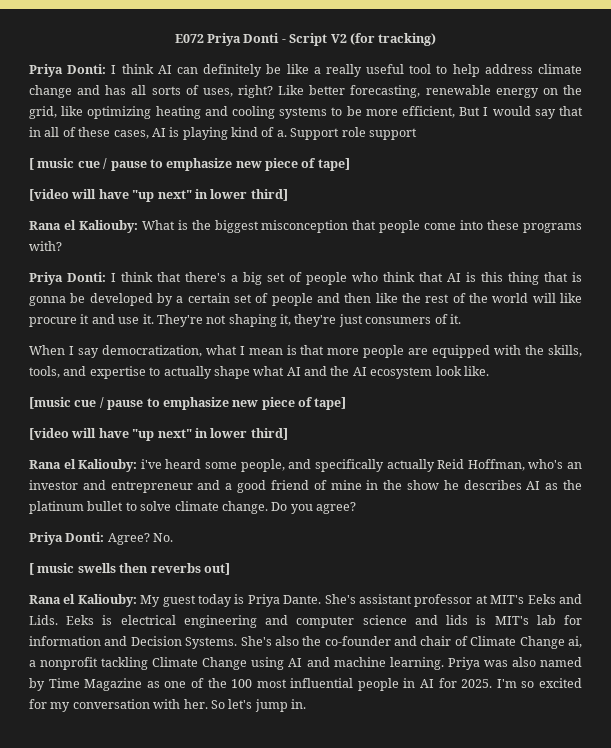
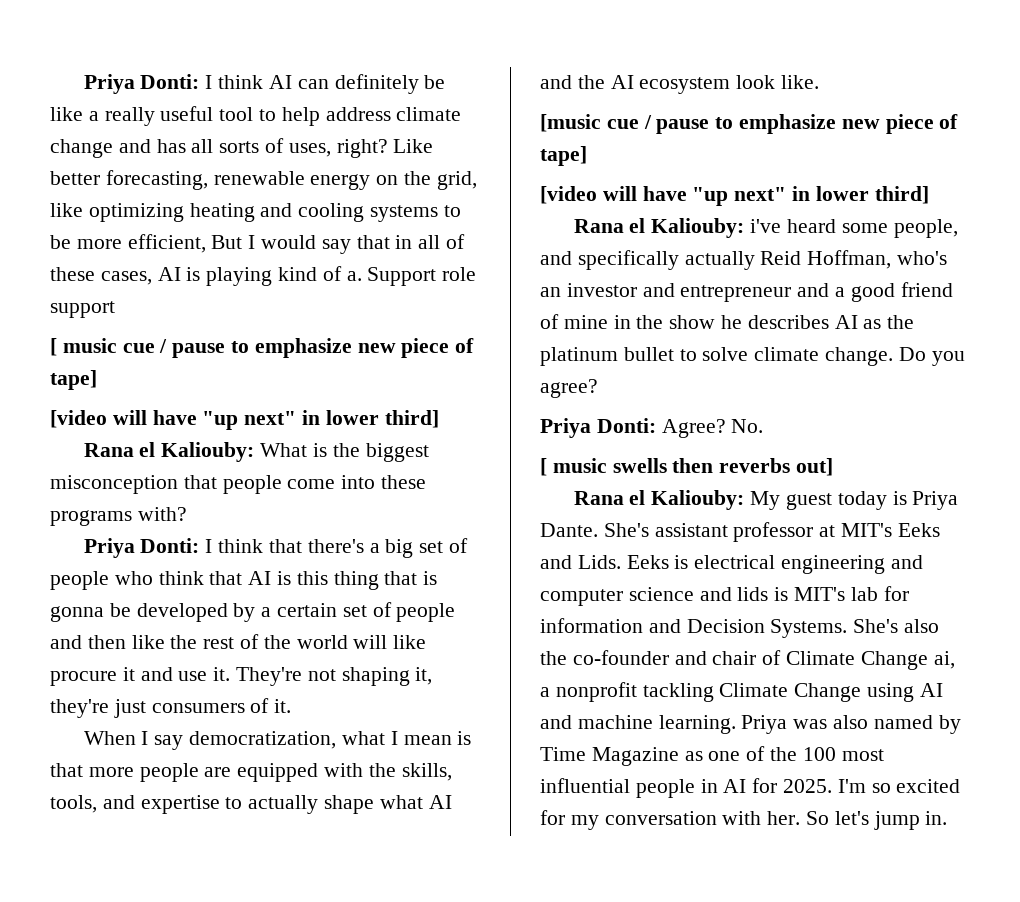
[174,33,437,46] E072 Priya Donti - Script V2 (for tracking) // -> (83, 84) none

